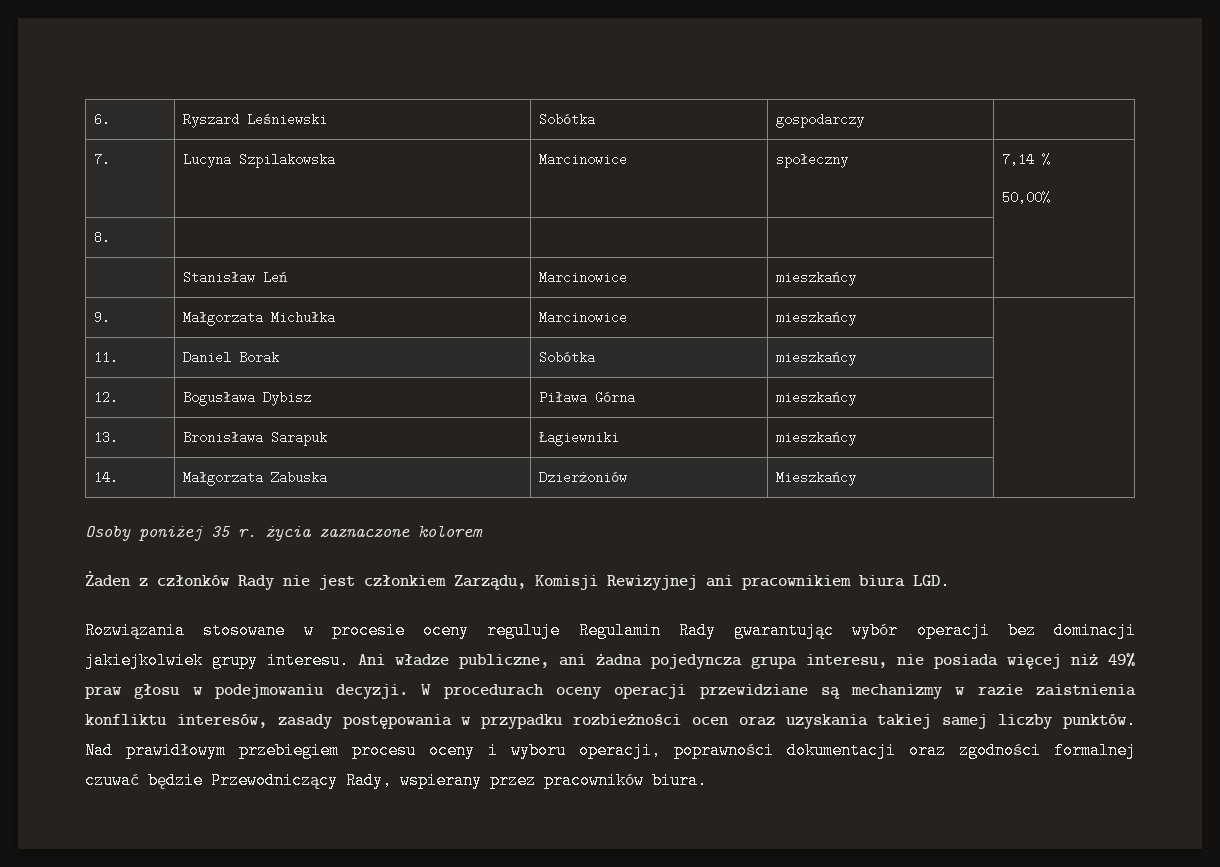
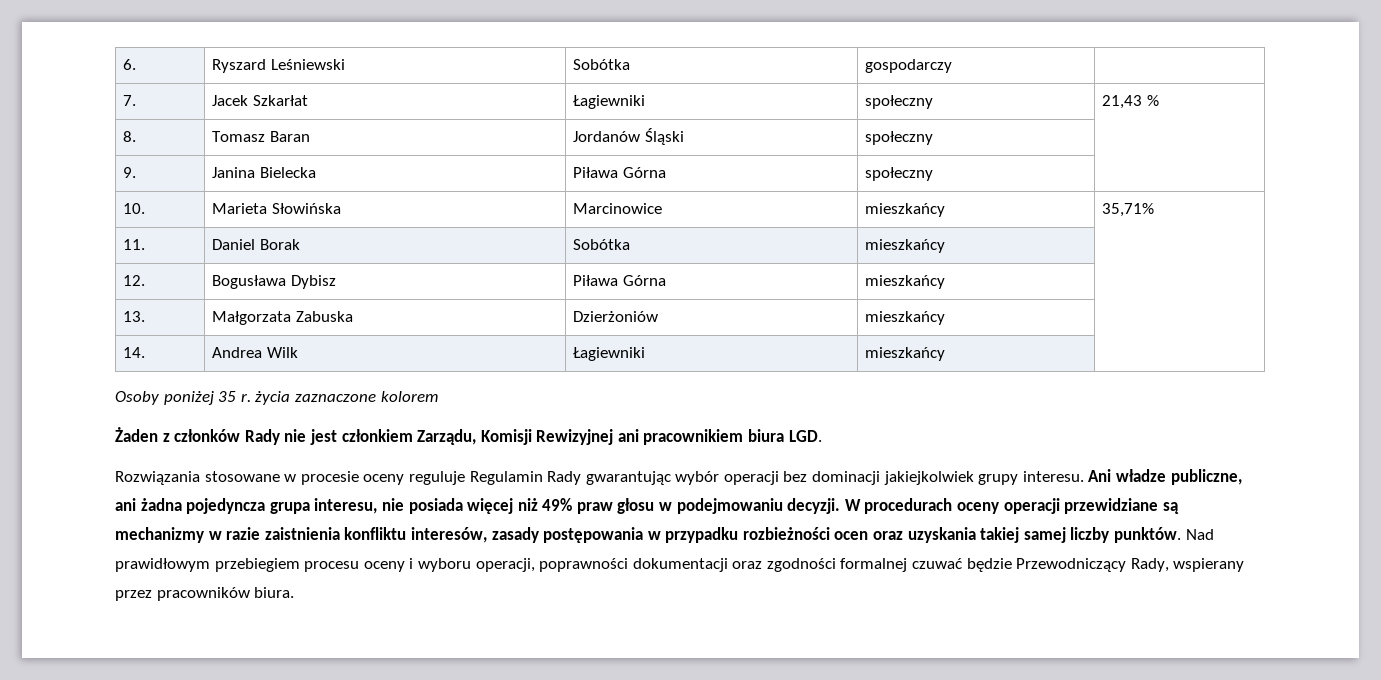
[182,153,335,168] [538,153,627,166] [775,153,848,168] [1001,153,1034,166] Lucyna Szpilakowska | Marcinowice | społeczny | 7,14 -> [212,95,308,106] [573,95,646,109] [865,95,934,109] [1102,95,1143,109] Jacek Szkarłat | Łagiewniki | społeczny | 21,43
[1001,191,1050,204] // 50,00% -> (1159, 100) none
[182,271,288,284] [538,271,627,284] [775,271,856,286] [93,311,110,324] [182,311,335,326] [538,311,627,324] [775,311,856,326] | | | // | Stanisław Leń | Marcinowice | mieszkańcy | // 9. | Małgorzata Michułka | Marcinowice | mieszkańcy | -> [212,131,310,142] [573,128,684,145] [865,131,934,145] [123,167,137,178] [212,167,316,178] [573,167,666,178] [865,167,934,181] [123,203,146,214] [212,203,341,214] [573,203,663,214] [865,203,946,217] [1102,203,1155,217] Tomasz Baran | Jordanów Śląski | społeczny | // 9. | Janina Bielecka | Piława Górna | społeczny | // 10. | Marieta Słowińska | Marcinowice | mieszkańcy | 35,71%
[182,431,327,446] [538,431,619,446] Bronisława Sarapuk | Łagiewniki -> [212,311,353,325] [573,311,659,322] Małgorzata Zabuska | Dzierżoniów
[182,471,327,486] [538,471,627,484] [775,471,856,486] Małgorzata Zabuska | Dzierżoniów | Mieszkańcy -> [212,347,298,358] [573,347,646,361] [865,347,946,361] Andrea Wilk | Łagiewniki | mieszkańcy

